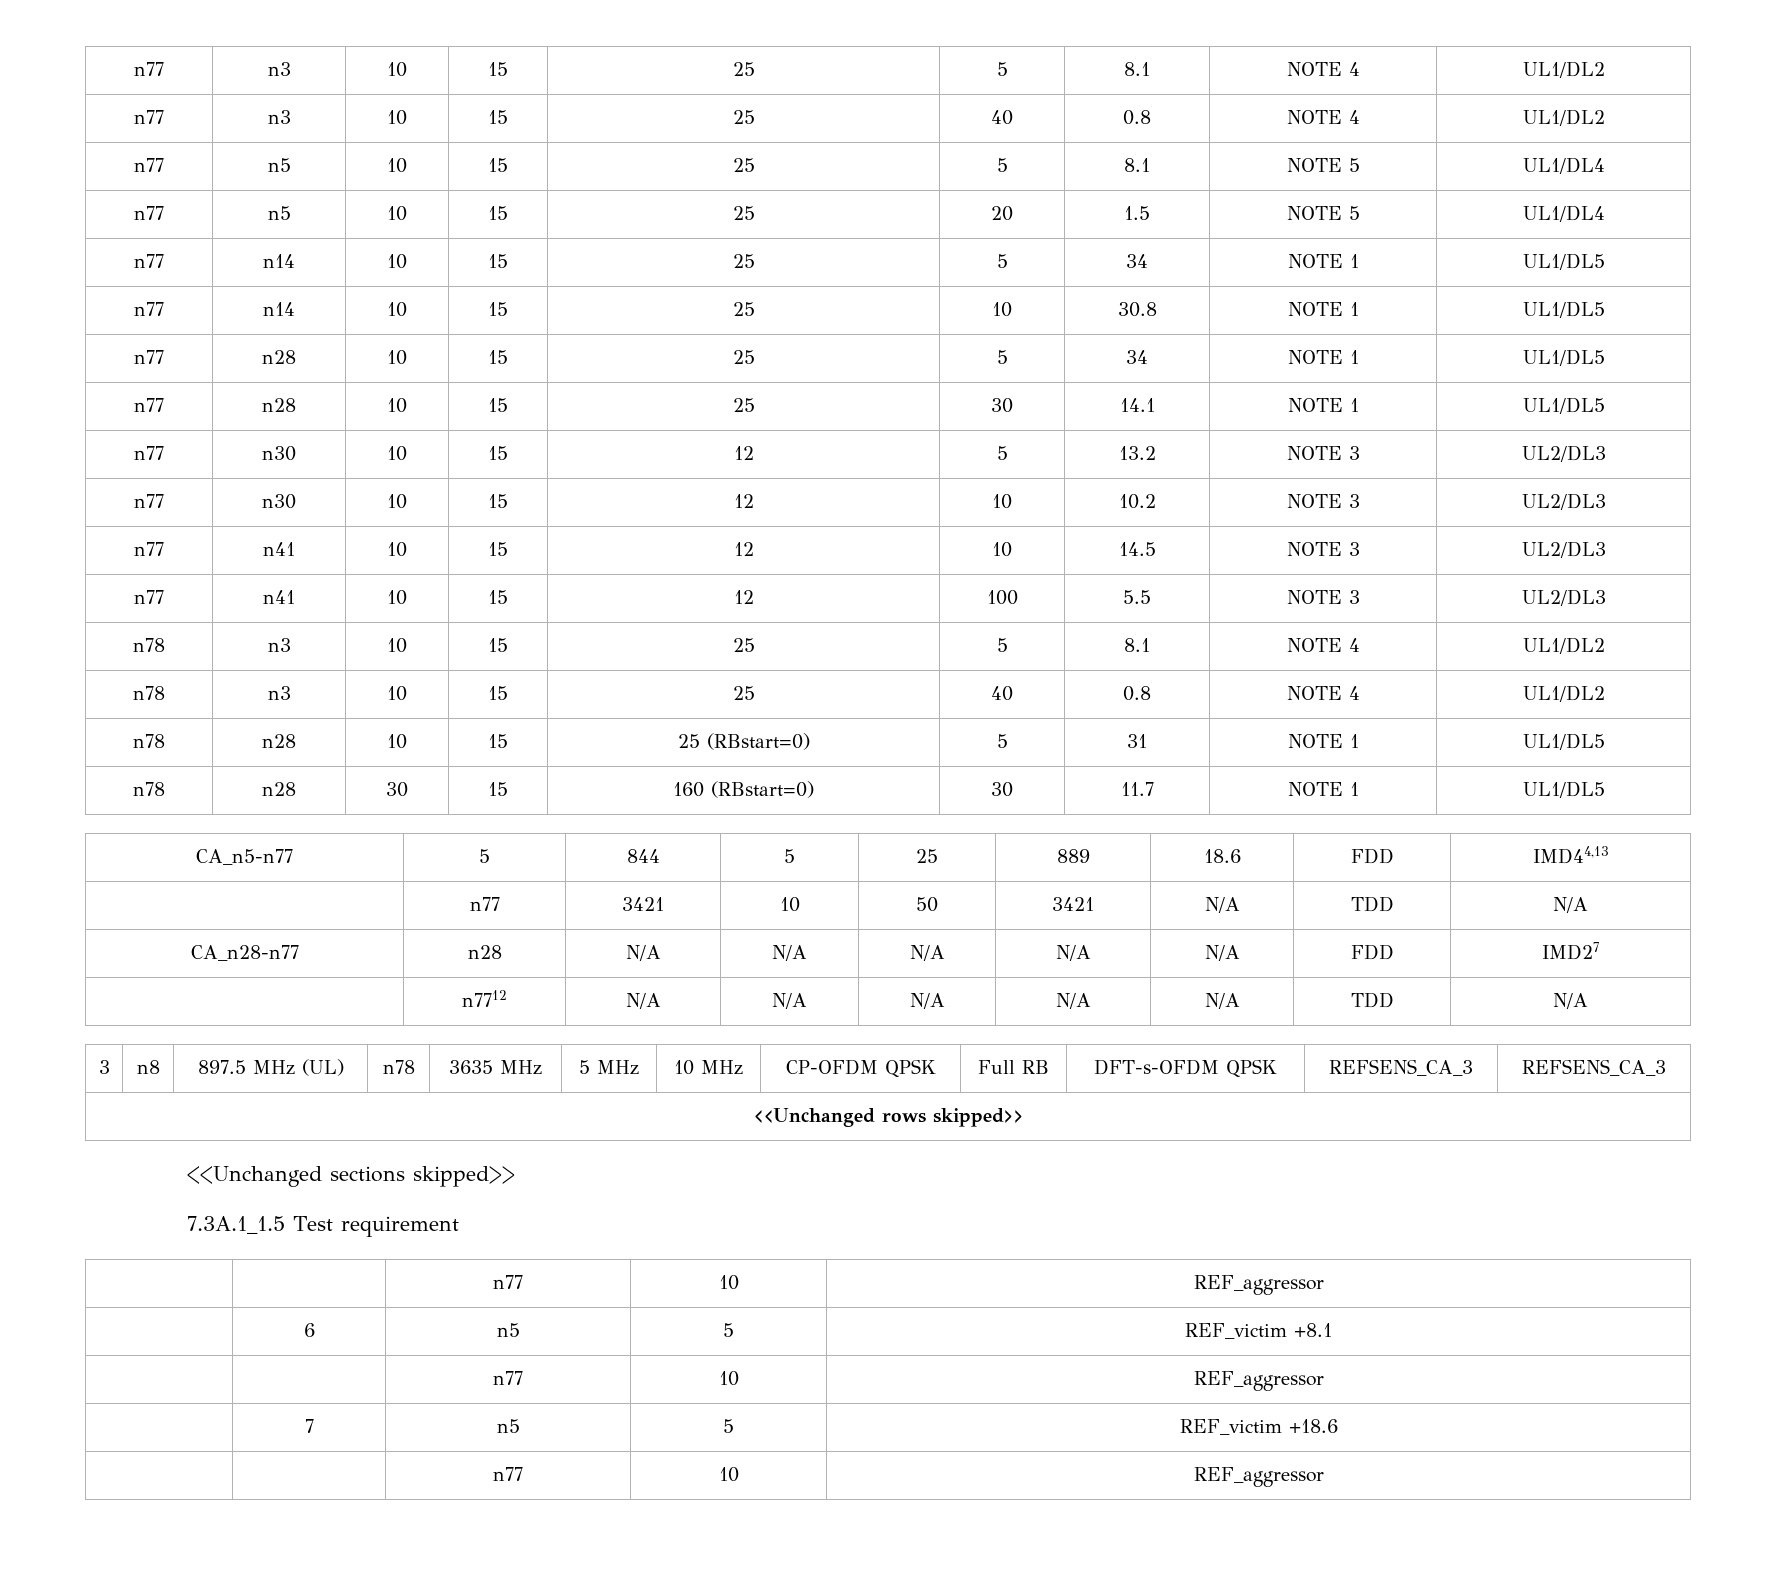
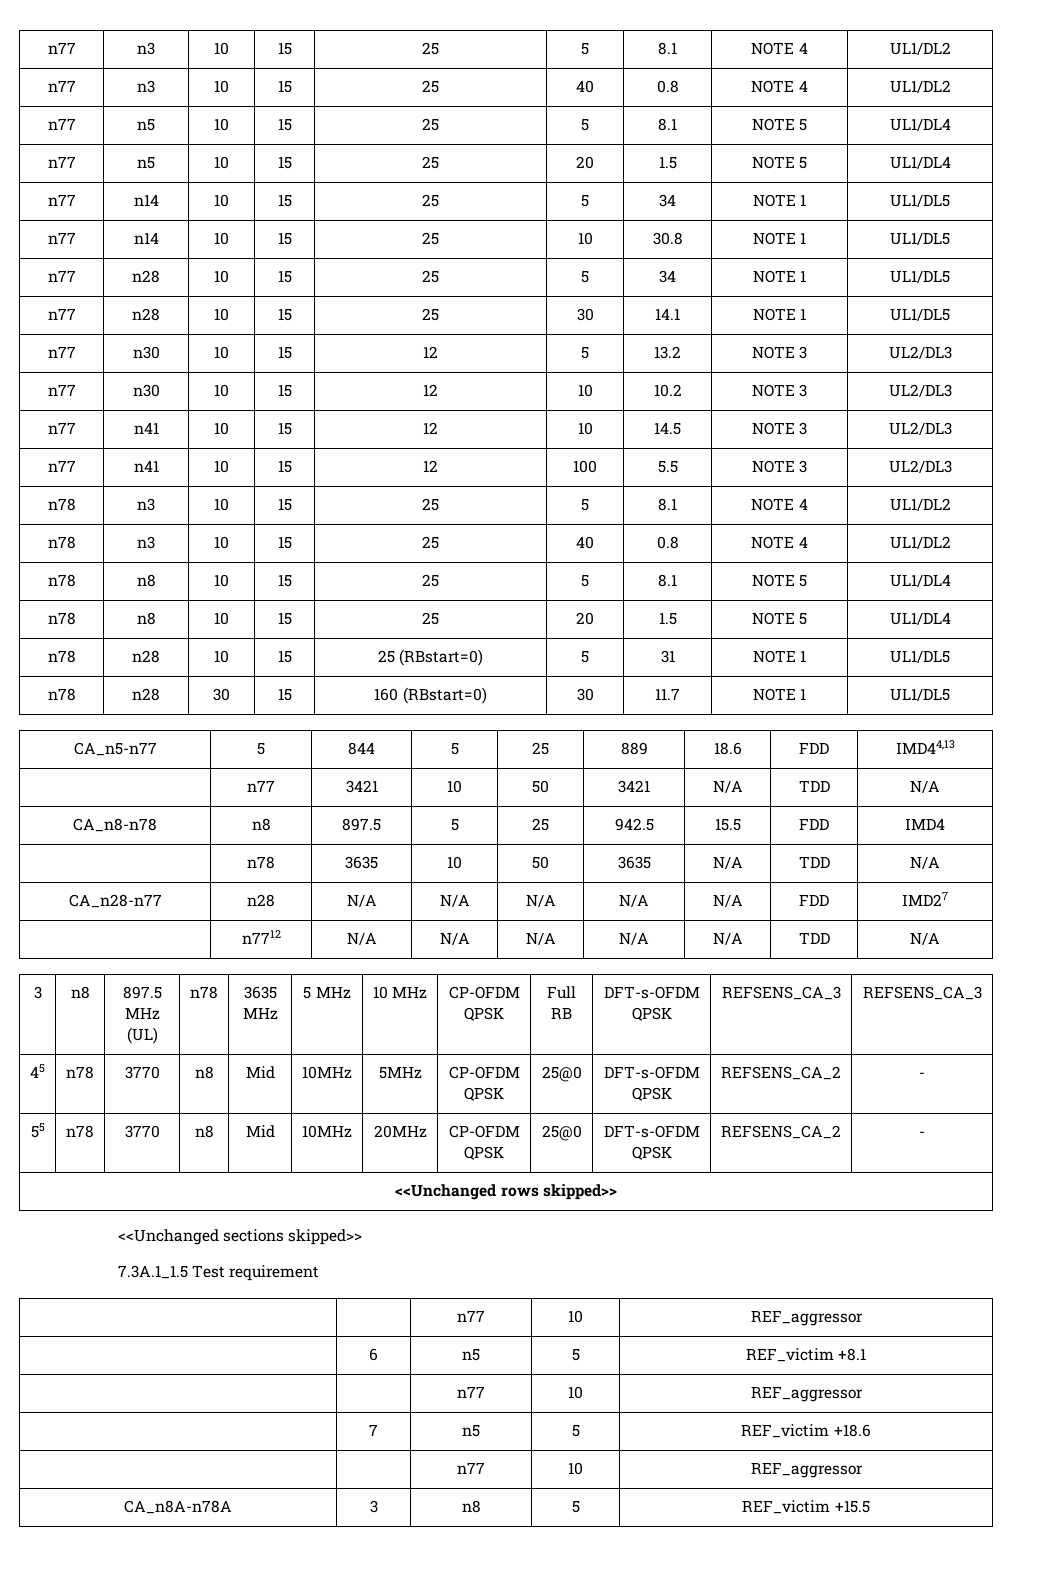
(1605, 693) none -> [47,574,76,587] [136,574,156,587] [214,574,229,587] [277,574,292,587] [422,574,440,587] [581,574,589,587] [658,574,677,587] [751,574,808,587] [889,574,951,587] [47,612,76,625] [136,612,156,625] [214,612,229,625] [277,612,292,625] [422,612,440,625] [576,612,594,625] [658,612,677,625] [751,612,808,625] [889,612,951,625] // n78 | n8 | 10 | 15 | 25 | 5 | 8.1 | NOTE 5 | UL1/DL4 // n78 | n8 | 10 | 15 | 25 | 20 | 1.5 | NOTE 5 | UL1/DL4
(1588, 905) none -> [73,818,157,832] [251,818,271,831] [342,818,382,831] [450,818,459,831] [532,818,549,831] [614,818,654,831] [714,818,741,831] [799,818,829,830] [905,818,945,830] [247,856,275,869] [345,856,379,869] [447,856,463,869] [532,856,549,869] [617,856,651,869] [712,856,743,869] [798,856,830,868] [910,856,940,869] // CA_n8-n78 | n8 | 897.5 | 5 | 25 | 942.5 | 15.5 | FDD | IMD4 // | n78 | 3635 | 10 | 50 | 3635 | N/A | TDD | N/A
(1666, 1067) none -> [30,1064,45,1078] [66,1066,94,1079] [124,1066,160,1079] [194,1066,214,1079] [245,1066,275,1079] [302,1066,353,1079] [378,1066,422,1079] [448,1066,520,1079] [464,1087,505,1101] [541,1066,582,1082] [603,1066,700,1079] [631,1087,672,1101] [721,1066,841,1080] [919,1072,925,1078] [30,1123,45,1138] [66,1125,94,1138] [124,1125,160,1138] [194,1125,214,1138] [245,1125,275,1138] [302,1125,353,1138] [373,1125,427,1138] [448,1125,520,1138] [464,1146,505,1160] [541,1125,582,1141] [603,1125,700,1138] [631,1146,672,1160] [721,1125,841,1139] [919,1131,925,1137] // 45 | n78 | 3770 | n8 | Mid | 10MHz | 5MHz | CP-OFDM QPSK | 25@0 | DFT-s-OFDM QPSK | REFSENS_CA_2 | - // 55 | n78 | 3770 | n8 | Mid | 10MHz | 20MHz | CP-OFDM QPSK | 25@0 | DFT-s-OFDM QPSK | REFSENS_CA_2 | -
(1324, 1477) none -> [124,1500,232,1514] [369,1500,378,1513] [461,1500,481,1513] [571,1500,580,1513] [742,1500,870,1514] // CA_n8A-n78A | 3 | n8 | 5 | REF_victim +15.5

